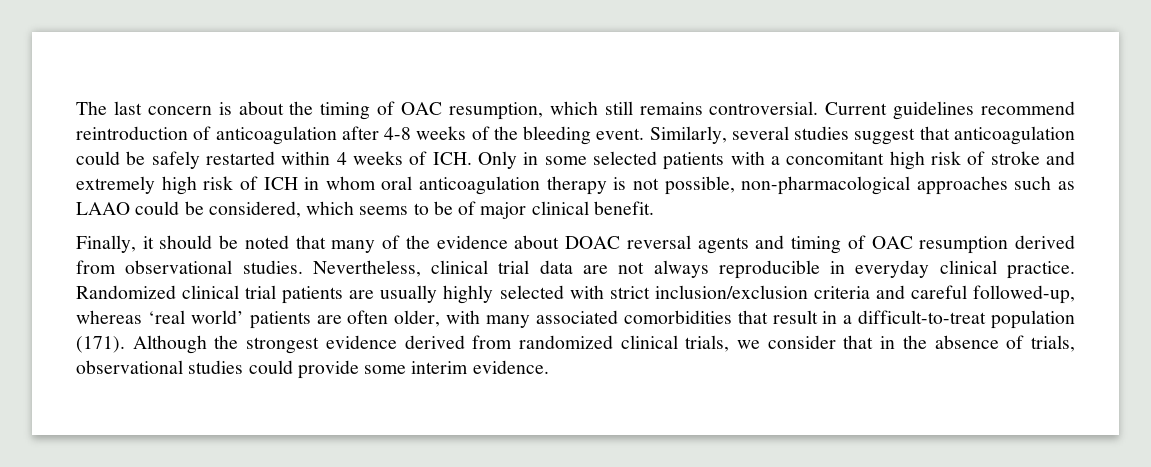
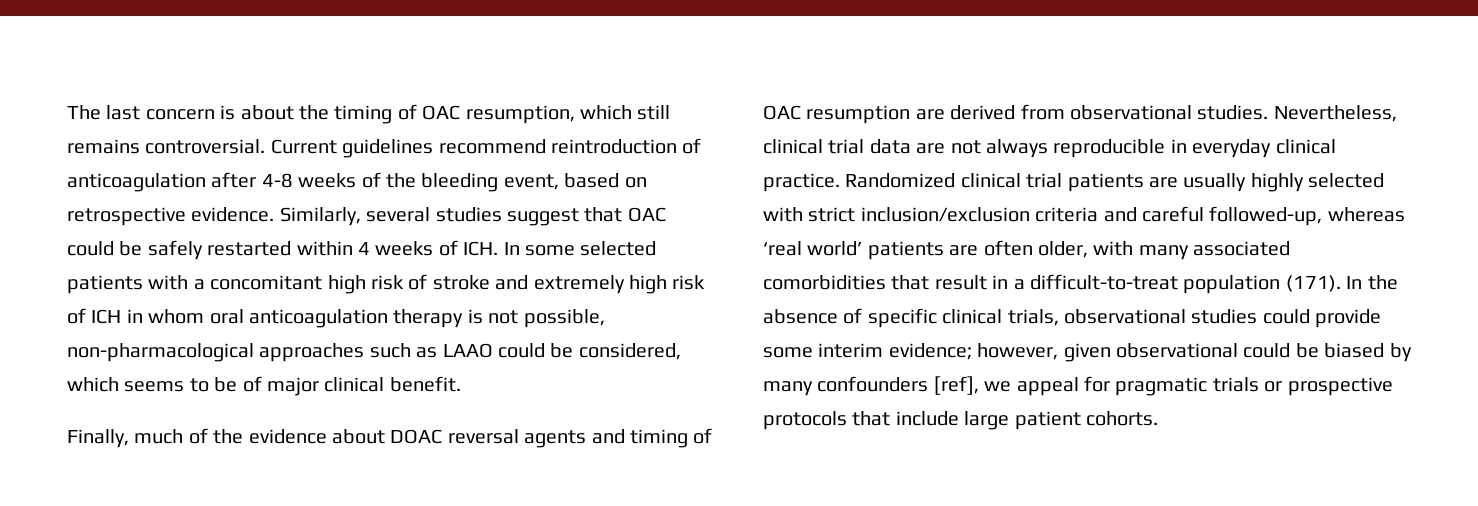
[596,128,645,140] event. -> [503,173,647,190] [67,207,275,226] event, based on retrospective evidence.
[953,126,1075,145] anticoagulation -> [627,207,666,222] OAC
[477,151,539,169] Only in -> [503,242,520,255] In
[142,235,376,253] it should be noted that many -> [134,429,184,444] much
(1009, 245) none -> [915,109,945,120] are
[132,335,896,354] Although the strongest evidence derived from randomized clinical trials, we consider that in -> [1346,276,1363,289] In
(1025, 342) none -> [867,308,1003,328] specific clinical
[472,360,549,374] evidence. -> [888,343,1412,362] [763,376,1393,396] [763,411,1158,430] evidence; however, given observational could be biased by many confounders [ref], we appeal for pragmatic trials or prospective protocols that include large patient cohorts.

